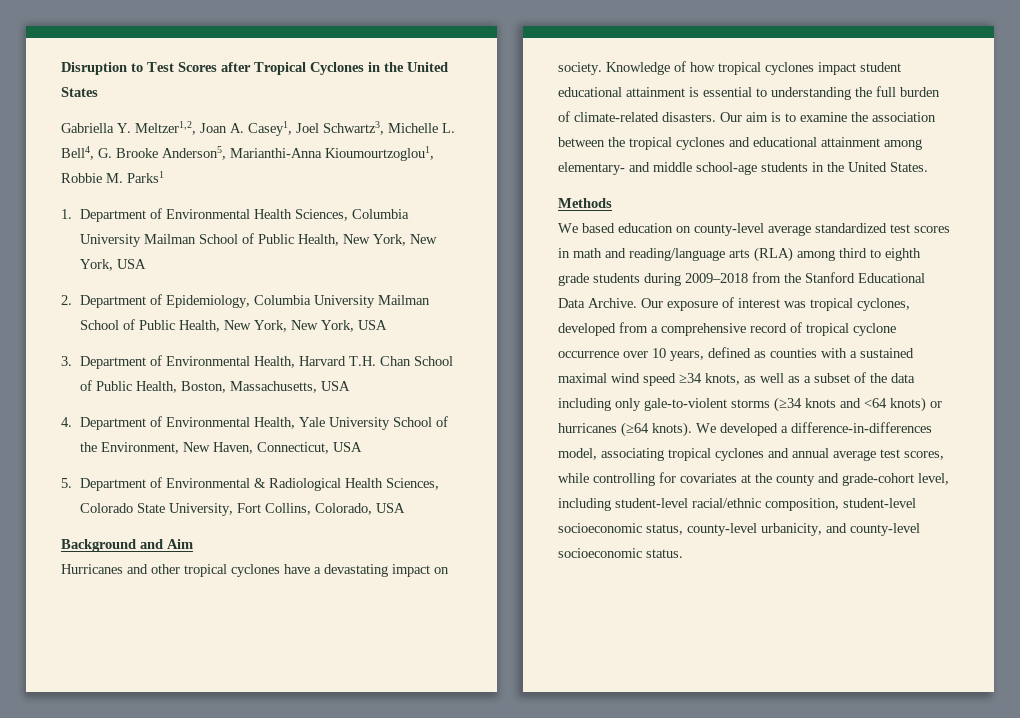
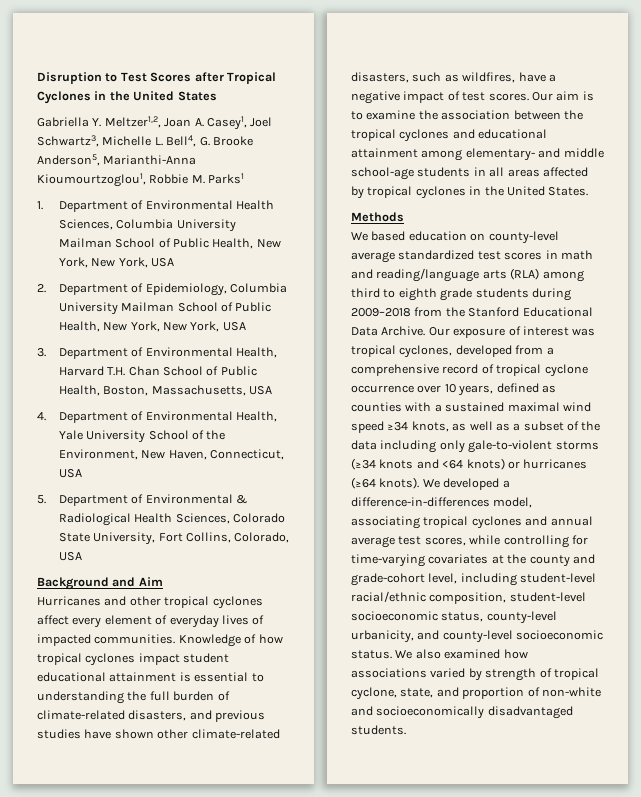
[284,564,449,577] [558,62,602,75] have a devastating impact on society. -> [37,615,265,628] [37,634,176,646] affect every element of everyday lives of impacted communities.
[662,112,716,122] disasters. -> [128,710,266,722] [37,729,280,739] [351,72,556,83] [351,91,529,104] disasters, and previous studies have shown other climate-related disasters, such as wildfires, have a negative impact of test scores.
(824, 167) none -> [489,167,588,177] [351,186,482,199] all areas affected by tropical cyclones in
(676, 477) none -> [351,554,425,567] time-varying
(683, 553) none -> [395,649,528,659] [351,668,599,681] [351,687,601,700] [351,706,573,719] [351,725,406,735] We also examined how associations varied by strength of tropical cyclone, state, and proportion of non-white and socioeconomically disadvantaged students.

